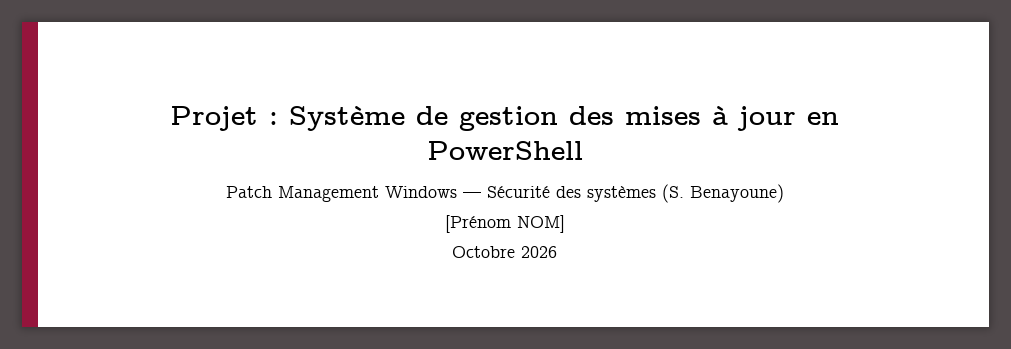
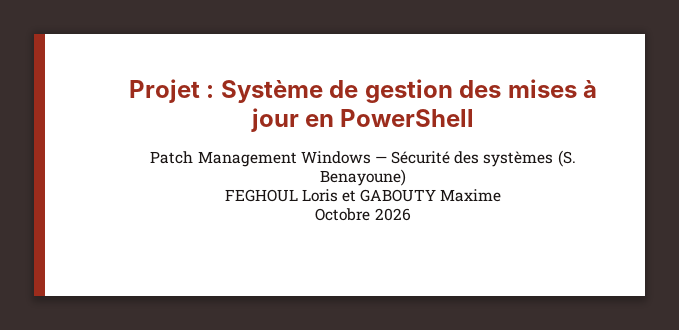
[444,215,565,233] [Prénom NOM] -> [224,189,502,202] FEGHOUL Loris et GABOUTY Maxime

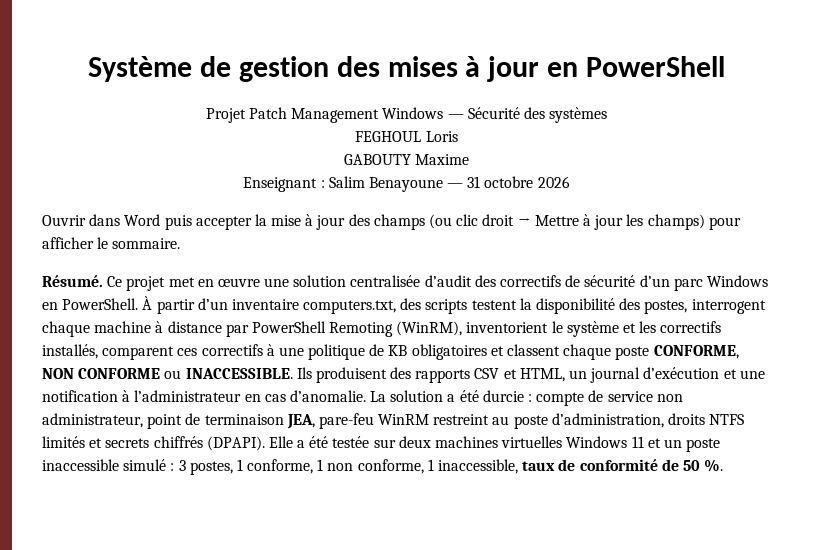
[128,79,215,103] Projet : -> (87, 69) none
(475, 118) none -> [205,108,246,123] Projet
[557,150,576,167] [320,169,406,186] (S. Benayoune) -> (608, 115) none
[342,190,356,202] et -> (458, 136) //
[315,208,411,221] Octobre 2026 -> [243,176,570,192] [42,214,741,230] [42,237,181,249] [42,275,768,291] [42,296,766,314] [42,321,722,337] [42,344,739,360] [42,367,765,383] [42,390,683,406] [42,413,745,429] [42,436,721,452] [42,459,724,475] Enseignant : Salim Benayoune — 31 octobre 2026 // Ouvrir dans Word puis accepter la mise à jour des champs (ou clic droit → Mettre à jour les champs) pour afficher le sommaire. // Résumé. Ce projet met en œuvre une solution centralisée d’audit des correctifs de sécurité d’un parc Windows en PowerShell. À partir d’un inventaire computers.txt, des scripts testent la disponibilité des postes, interrogent chaque machine à distance par PowerShell Remoting (WinRM), inventorient le système et les correctifs installés, comparent ces correctifs à une politique de KB obligatoires et classent chaque poste CONFORME, NON CONFORME ou INACCESSIBLE. Ils produisent des rapports CSV et HTML, un journal d’exécution et une notification à l’administrateur en cas d’anomalie. La solution a été durcie : compte de service non administrateur, point de terminaison JEA, pare-feu WinRM restreint au poste d’administration, droits NTFS limités et secrets chiffrés (DPAPI). Elle a été testée sur deux machines virtuelles Windows 11 et un poste inaccessible simulé : 3 postes, 1 conforme, 1 non conforme, 1 inaccessible, taux de conformité de 50 %.

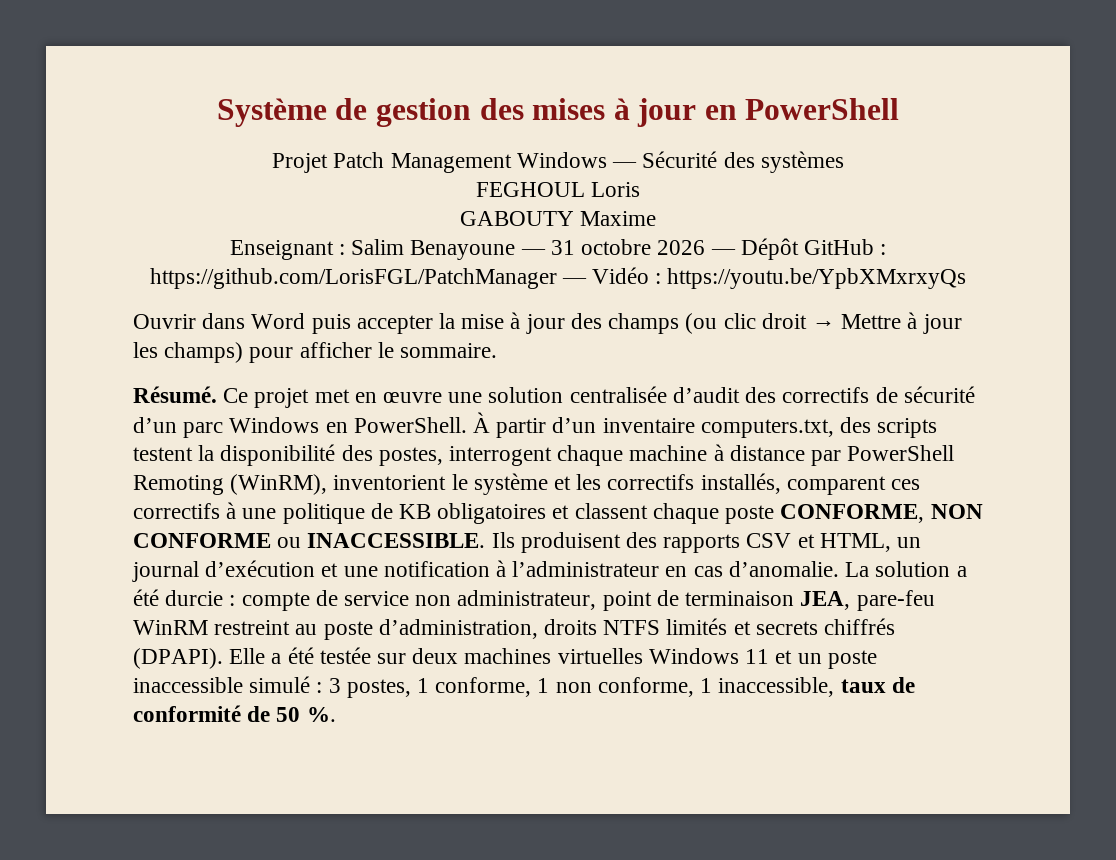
(570, 182) none -> [710,238,887,260] [149,267,967,289] — Dépôt GitHub : https://github.com/LorisFGL/PatchManager — Vidéo : https://youtu.be/YpbXMxrxyQs

